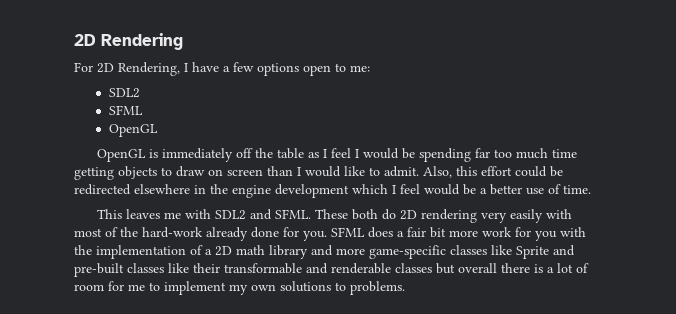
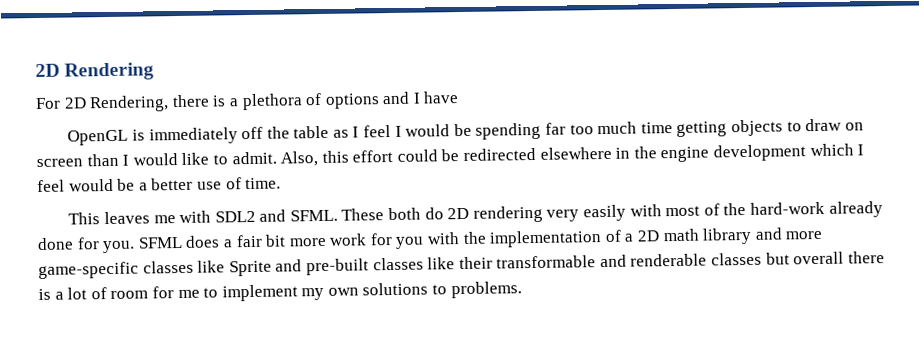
[184,62,370,76] [108,88,140,98] [108,105,143,115] [108,124,158,137] I have a few options open to me: // SDL2 // SFML // OpenGL -> [171,91,460,111] there is a plethora of options and I have

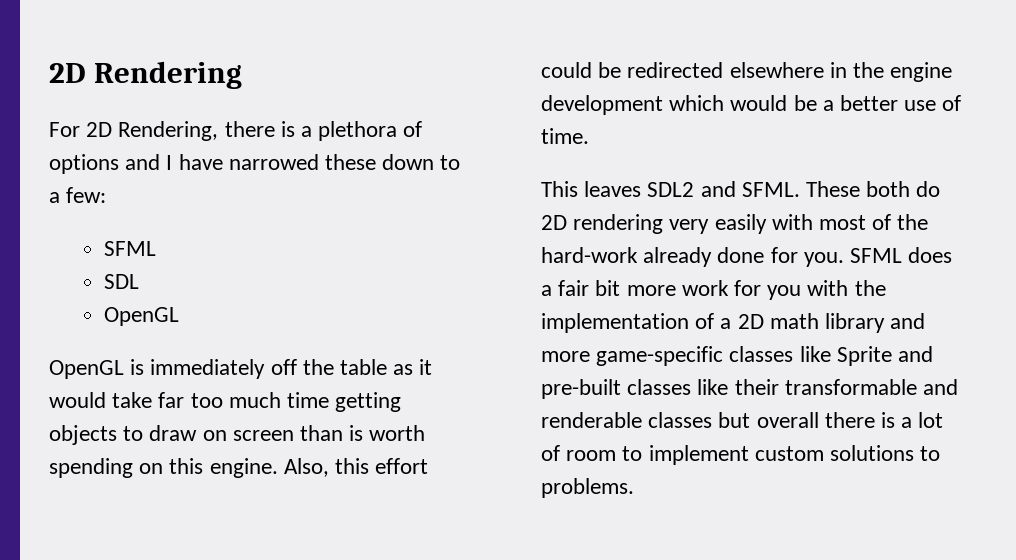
(460, 97) none -> [228,154,461,170] [49,187,107,203] [104,241,157,256] [104,274,140,289] [104,307,180,326] narrowed these down to a few: // SFML // SDL // OpenGL
[352,122,542,140] I feel I would be spending -> [419,359,433,375] [49,392,153,408] it would take
[122,151,277,166] I would like to admit. -> [349,425,426,441] [49,458,278,478] is worth spending on this engine.
[857,144,865,156] [37,179,65,193] I feel -> (725, 103) none
[153,210,212,224] me with -> (642, 189) none
[151,284,359,302] for me to implement my own -> [622,445,824,465] to implement custom

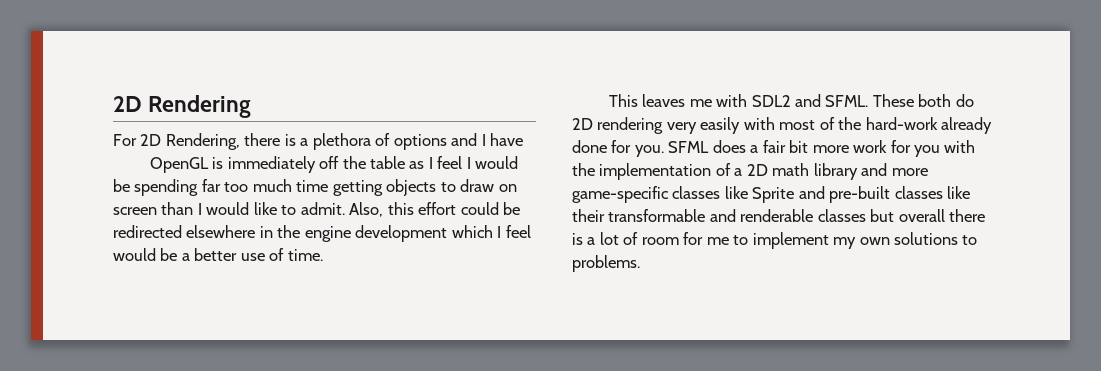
[228,154,461,170] [49,187,107,203] [104,241,157,256] [104,274,140,289] [104,307,180,326] narrowed these down to a few: // SFML // SDL // OpenGL -> (524, 139) none
[419,359,433,375] [49,392,153,408] it would take -> [428,156,519,169] [113,179,199,196] I feel I would be spending
[349,425,426,441] [49,458,278,478] is worth spending on this engine. -> [197,202,345,215] I would like to admit.
(725, 103) none -> [497,225,531,238] I feel
(642, 189) none -> [689,94,748,107] me with
[622,445,824,465] to implement custom -> [683,232,890,249] for me to implement my own

